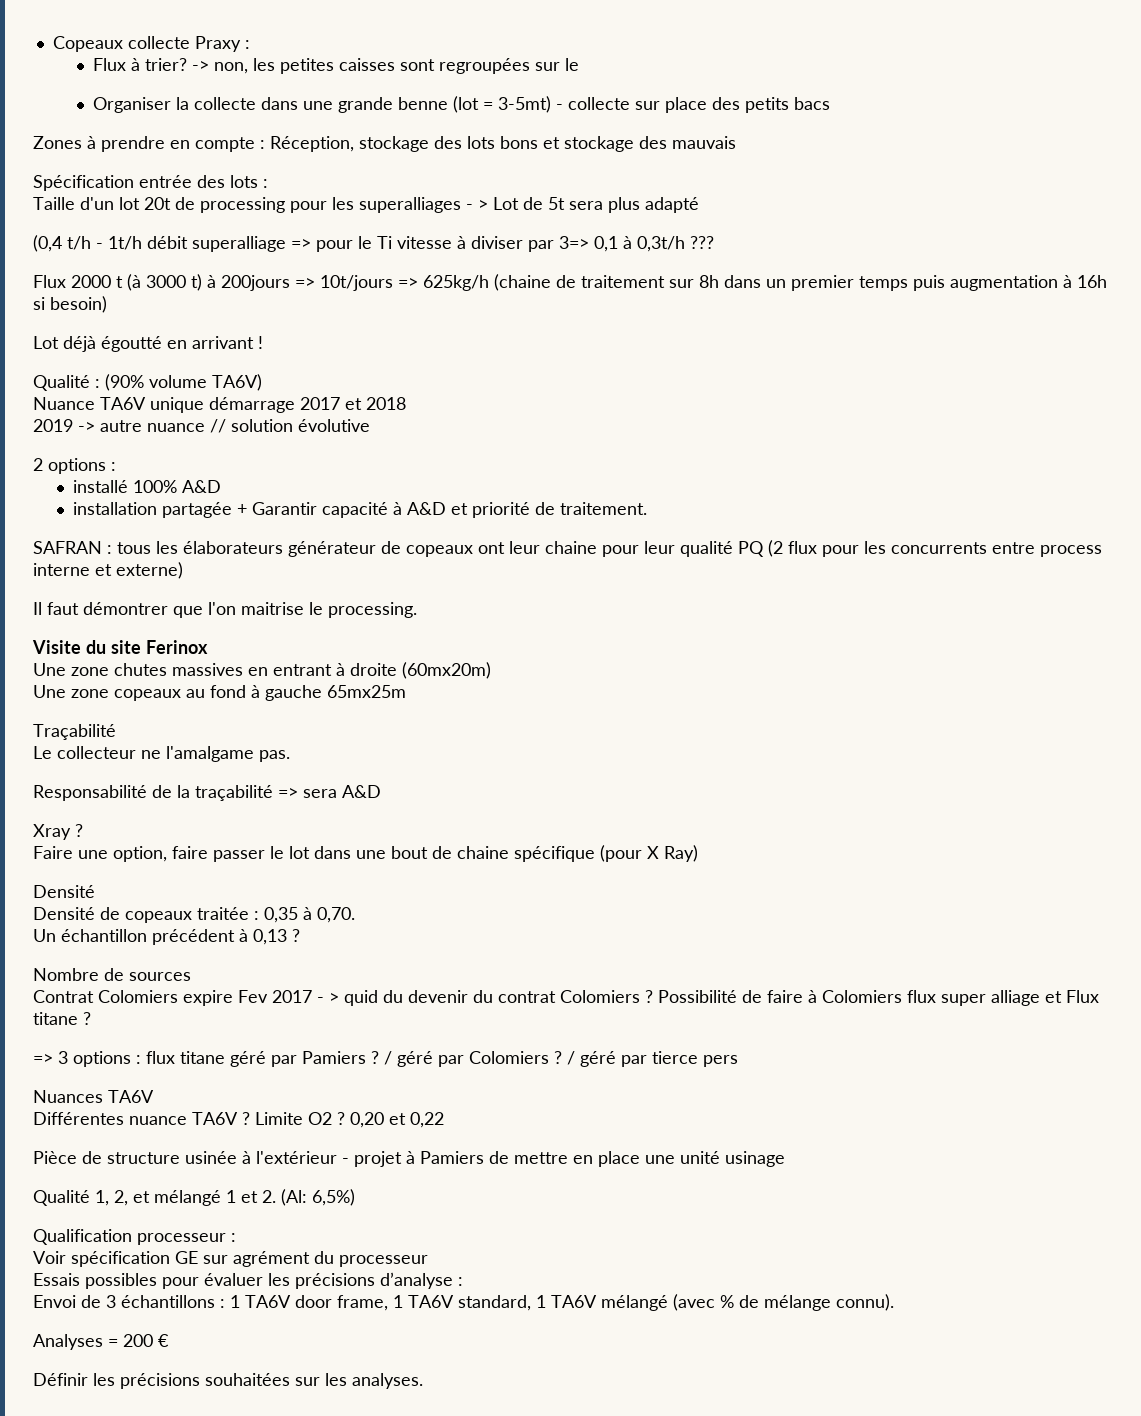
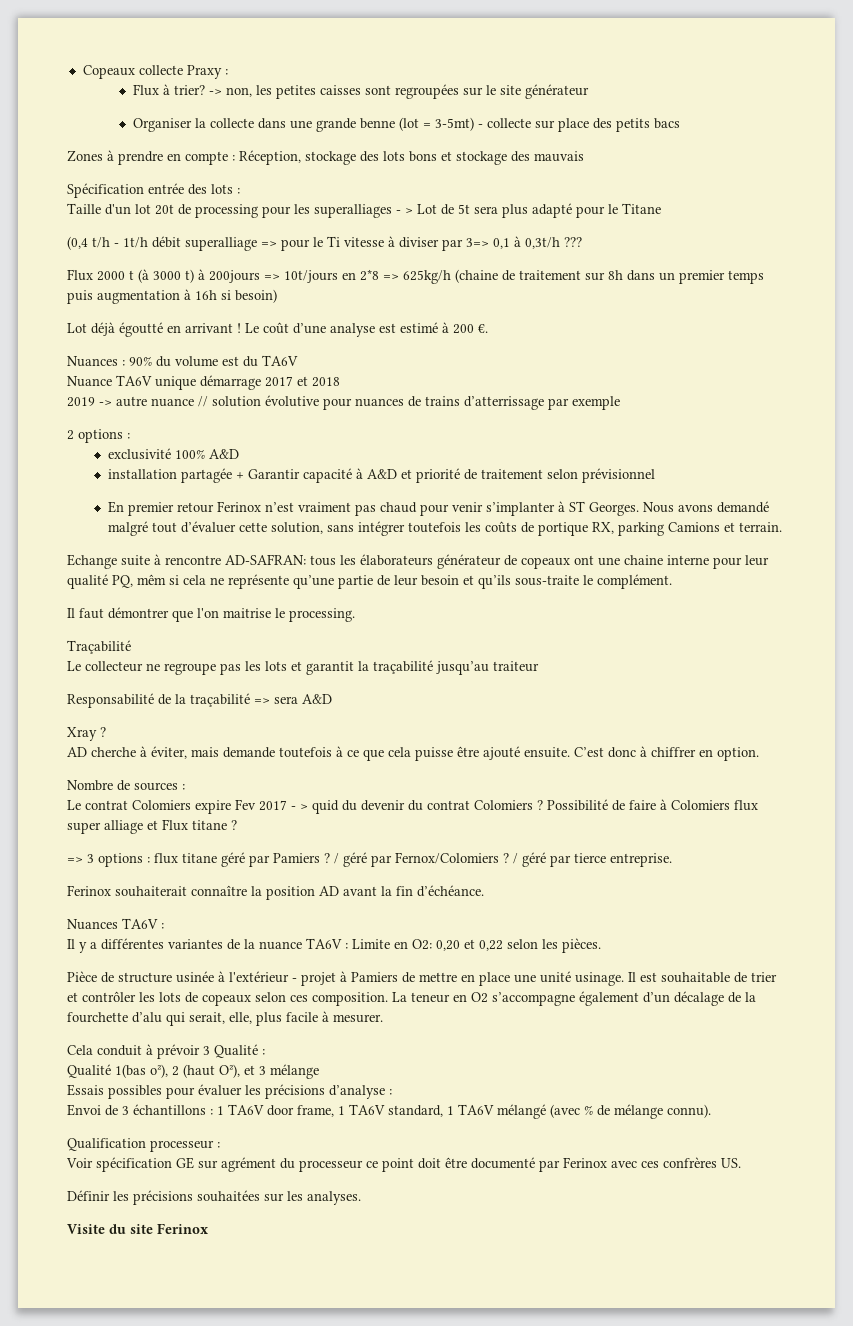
(580, 64) none -> [499,84,589,99] site générateur
(699, 205) none -> [576,203,661,218] pour le Titane
(393, 283) none -> [342,269,379,281] en 2*8
[33,374,262,391] // Qualité : (90% volume TA6V) -> [245,322,488,337] [67,355,298,367] Le coût d’une analyse est estimé à 200 €. // Nuances : 90% du volume est du TA6V
(370, 425) none -> [323,396,620,410] pour nuances de trains d’atterrissage par exemple
[73,480,129,493] installé -> [107,448,171,460] exclusivité
[560,502,648,515] [33,541,112,554] traitement. // SAFRAN : -> [480,468,655,483] [107,501,769,516] [107,521,782,536] [67,554,306,569] traitement selon prévisionnel // En premier retour Ferinox n’est vraiment pas chaud pour venir s’implanter à ST Georges. Nous avons demandé malgré tout d’évaluer cette solution, sans intégrer toutefois les coûts de portique RX, parking Camions et terrain. // Echange suite à rencontre AD-SAFRAN:
[509,540,1102,557] [33,562,183,579] leur chaine pour leur qualité PQ (2 flux pour les concurrents entre process interne et externe) -> [598,555,769,569] [67,574,672,589] une chaine interne pour leur qualité PQ, mêm si cela ne représente qu’une partie de leur besoin et qu’ils sous-traite le complément.
[32,640,208,654] [33,662,491,679] [33,685,406,701] [33,724,116,740] [33,746,290,762] Visite du site Ferinox // Une zone chutes massives en entrant à droite (60mx20m) // Une zone copeaux au fond à gauche 65mx25m // Traçabilité // Le collecteur ne l'amalgame pas. -> [67,640,131,654] [67,660,539,675] Traçabilité // Le collecteur ne regroupe pas les lots et garantit la traçabilité jusqu’au traiteur
[33,845,698,862] [33,885,95,898] [33,907,355,923] [33,929,300,945] Faire une option, faire passer le lot dans une bout de chaine spécifique (pour X Ray) // Densité // Densité de copeaux traitée : 0,35 à 0,70. // Un échantillon précédent à 0,13 ? -> [67,746,759,761] AD cherche à éviter, mais demande toutefois à ce que cela puisse être ajouté ensuite. C’est donc à chiffrer en option.
[33,990,94,1003] // Contrat -> [182,784,185,790] [67,800,128,810] : // Le contrat
[469,1051,549,1064] Colomiers -> [395,852,499,864] Fernox/Colomiers
[703,1055,738,1067] [33,1090,154,1103] [33,1112,345,1125] pers // Nuances TA6V // Différentes nuance TA6V ? Limite O2 ? -> [610,853,672,867] [67,885,484,900] [67,918,164,930] [67,938,432,953] entreprise. // Ferinox souhaiterait connaître la position AD avant la fin d’échéance. // Nuances TA6V : // Il y a différentes variantes de la nuance TA6V : Limite en O2:
(444, 1120) none -> [507,938,601,953] selon les pièces.
[725,1151,785,1167] [33,1189,355,1206] [33,1229,236,1245] [33,1251,428,1267] usinage // Qualité 1, 2, et mélangé 1 et 2. (Al: 6,5%) // Qualification processeur : // Voir spécification GE sur agrément du processeur -> [575,972,777,986] [67,991,756,1006] [67,1011,383,1026] [67,1044,265,1059] [67,1064,319,1079] usinage. Il est souhaitable de trier et contrôler les lots de copeaux selon ces composition. La teneur en O2 s’accompagne également d’un décalage de la fourchette d’alu qui serait, elle, plus facile à mesurer. // Cela conduit à prévoir 3 Qualité : // Qualité 1(bas o²), 2 (haut O²), et 3 mélange
[33,1334,169,1350] Analyses = 200 € -> [67,1138,220,1152] [66,1157,741,1172] Qualification processeur : // Voir spécification GE sur agrément du processeur ce point doit être documenté par Ferinox avec ces confrères US.
(423, 1381) none -> [67,1223,208,1234] // Visite du site Ferinox

